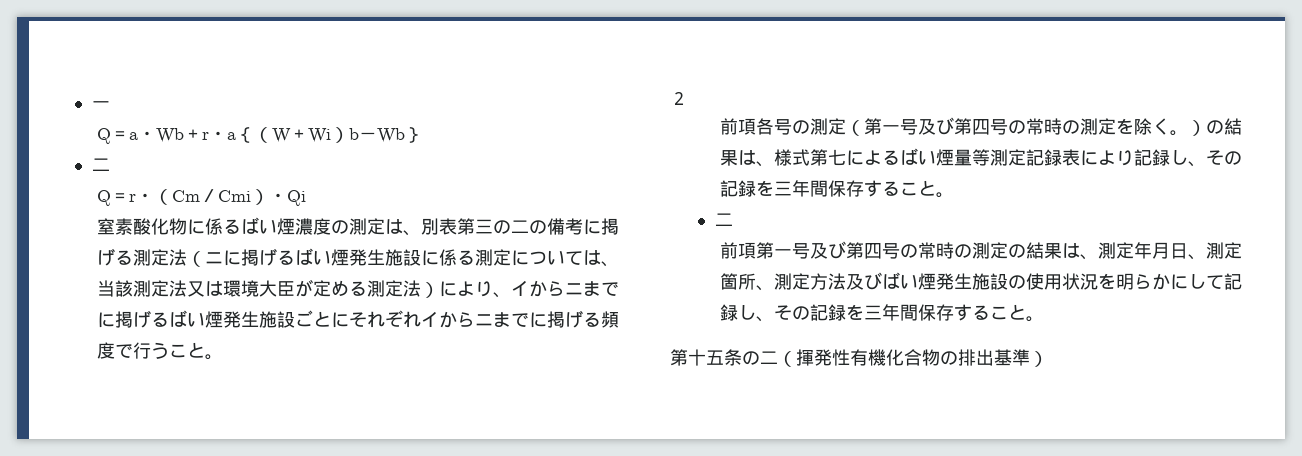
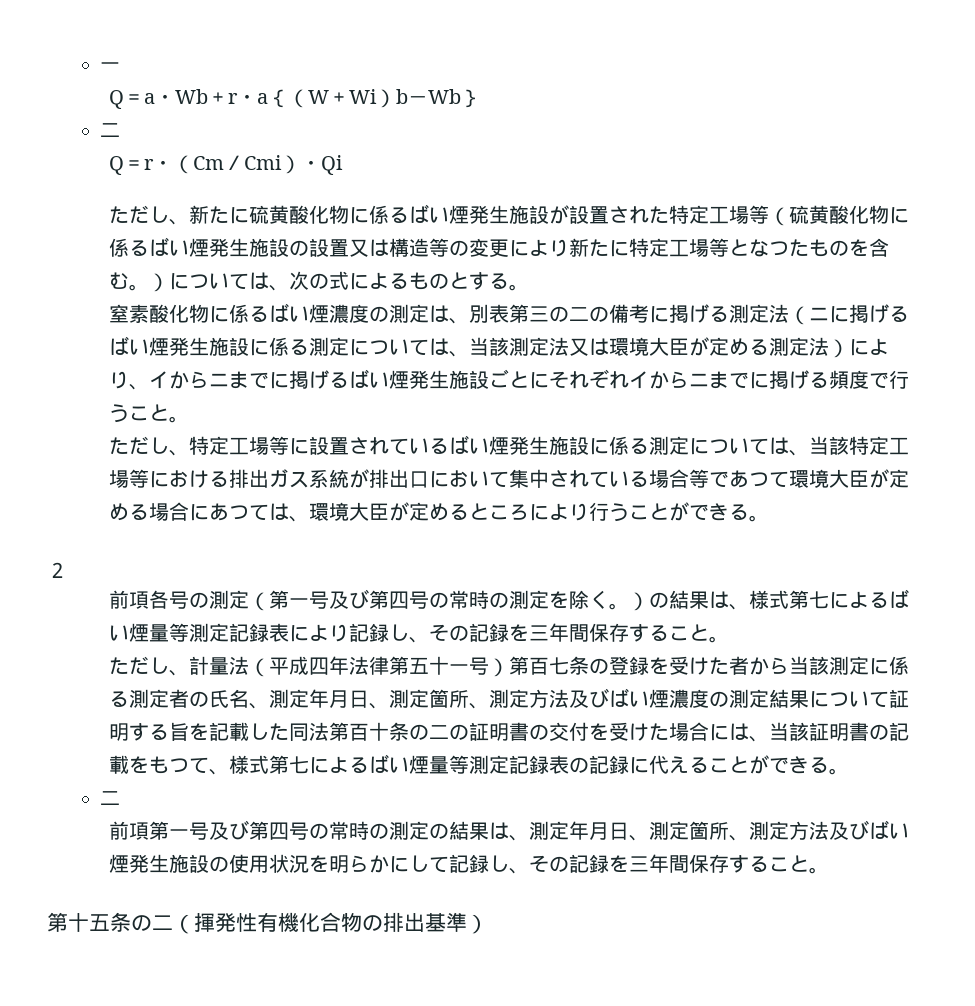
(306, 198) none -> [109,204,910,226] [109,237,890,257] [109,271,530,292] // ただし、新たに硫黄酸化物に係るばい煙発生施設が設置された特定工場等（硫黄酸化物に係るばい煙発生施設の設置又は構造等の変更により新たに特定工場等となつたものを含む。）については、次の式によるものとする。
(223, 357) none -> [109,435,910,456] [109,469,910,488] [109,502,770,522] // ただし、特定工場等に設置されているばい煙発生施設に係る測定については、当該特定工場等における排出ガス系統が排出口において集中されている場合等であつて環境大臣が定める場合にあつては、環境大臣が定めるところにより行うことができる。
(954, 195) none -> [109,656,910,677] [109,688,910,709] [109,722,910,742] [109,754,850,775] // ただし、計量法（平成四年法律第五十一号）第百七条の登録を受けた者から当該測定に係る測定者の氏名、測定年月日、測定箇所、測定方法及びばい煙濃度の測定結果について証明する旨を記載した同法第百十条の二の証明書の交付を受けた場合には、当該証明書の記載をもつて、様式第七によるばい煙量等測定記録表の記録に代えることができる。

